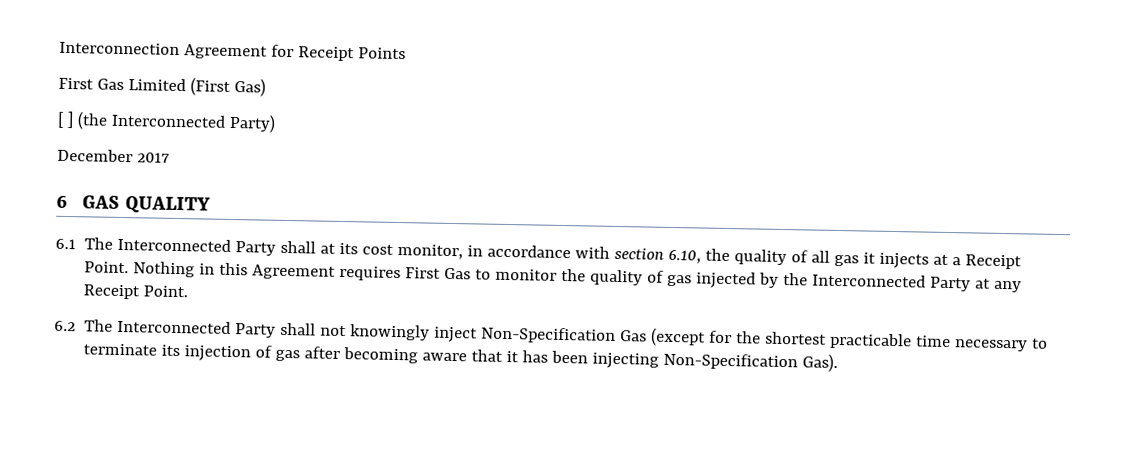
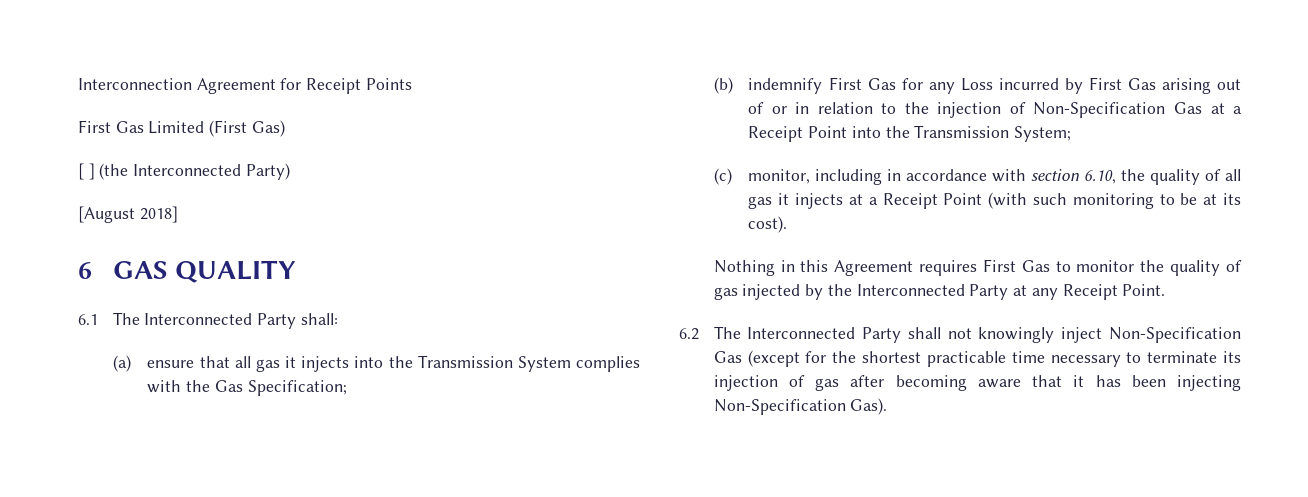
[57,148,170,163] December 2017 -> [78,206,178,223] [August 2018]
[280,240,464,260] shall at its cost monitor, -> [300,313,338,325] [112,355,640,372] [147,380,347,396] [713,77,1241,94] [748,102,1242,118] [748,125,1072,142] [713,168,883,185] shall: // (a) ensure that all gas it injects into the Transmission System complies with the Gas Specification; // (b) indemnify First Gas for any Loss incurred by First Gas arising out of or in relation to the injection of Non-Specification Gas at a Receipt Point into the Transmission System; // (c) monitor, including
[84,261,130,274] Point. -> [943,192,1241,209] [748,216,788,233] Point (with such monitoring to be at its cost). //

